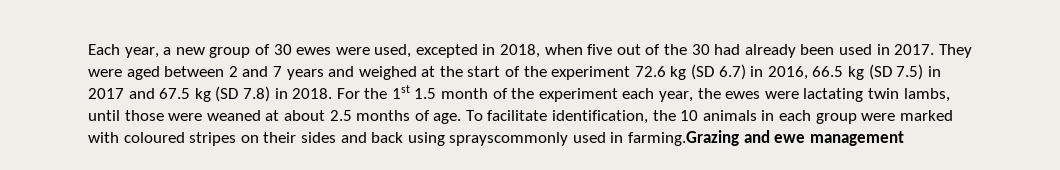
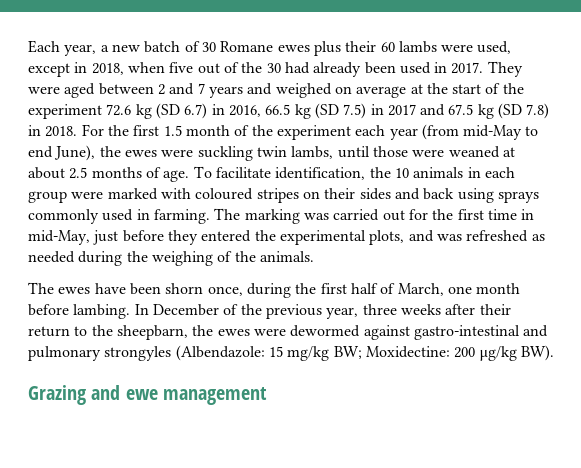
[209,47,251,58] group -> [144,41,181,53] batch
[296,47,332,55] ewes -> [220,41,437,56] Romane ewes plus their 60 lambs
[415,44,478,58] excepted -> [28,63,70,77] except
(417, 73) none -> [334,86,407,98] on average
[391,85,410,99] 1st -> [133,125,160,136] first
[659,88,864,102] year, the ewes were lactating -> [389,124,539,140] [28,145,253,161] year (from mid-May to end June), the ewes were suckling
[449,130,740,146] sprayscommonly used in farming.Grazing -> [497,191,539,203] [28,208,535,224] [28,230,545,245] [28,251,314,266] [28,282,521,298] [28,304,511,319] [28,325,549,340] [28,345,554,361] [28,385,86,405] sprays commonly used in farming. The marking was carried out for the first time in mid-May, just before they entered the experimental plots, and was refreshed as needed during the weighing of the animals. // The ewes have been shorn once, during the first half of March, one month before lambing. In December of the previous year, three weeks after their return to the sheepbarn, the ewes were dewormed against gastro-intestinal and pulmonary strongyles (Albendazole: 15 mg/kg BW; Moxidectine: 200 μg/kg BW). // Grazing

